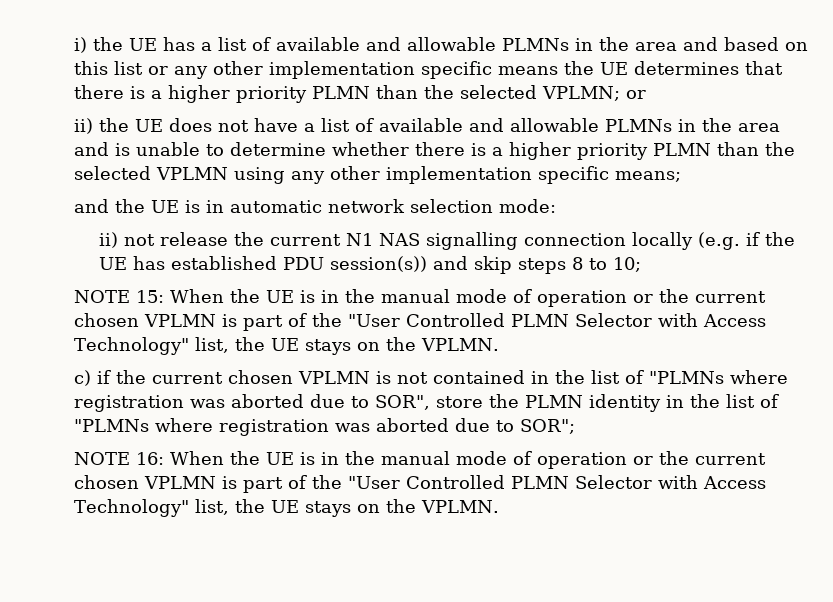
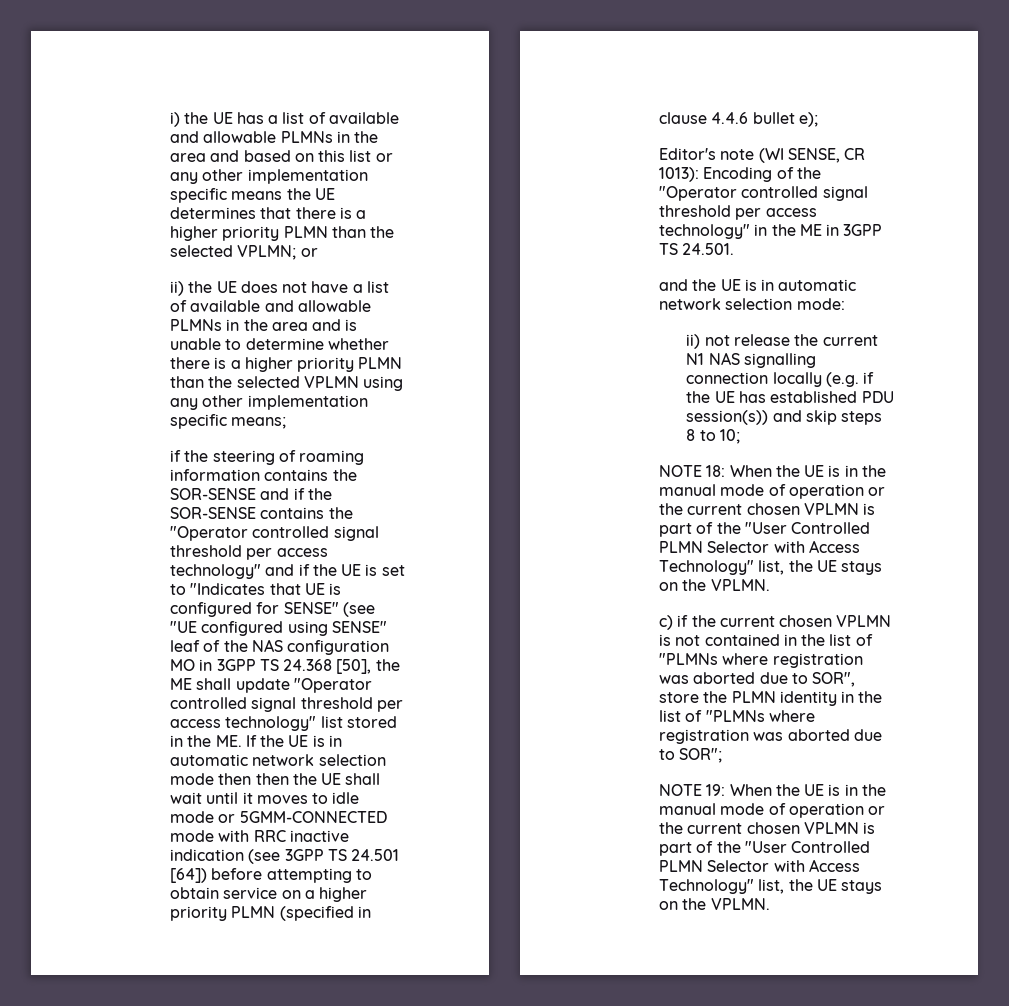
(682, 176) none -> [169,450,365,465] [169,469,357,481] [169,488,332,500] [169,507,353,519] [169,526,379,541] [169,545,328,560] [169,564,405,579] [169,583,342,595] [169,602,375,617] [169,621,387,636] [169,639,390,655] [169,659,400,674] [169,678,372,693] [169,697,403,712] [169,716,397,731] [169,735,343,747] [169,754,386,766] [169,773,381,785] [169,792,360,804] [169,811,387,823] [169,830,349,842] [169,849,400,864] [169,868,372,883] [169,887,368,902] [169,906,371,921] [658,112,818,127] [658,148,866,163] [658,167,821,182] [658,186,868,201] [658,205,817,220] [658,224,883,239] [658,243,735,255] // if the steering of roaming information contains the SOR-SENSE and if the SOR-SENSE contains the "Operator controlled signal threshold per access technology" and if the UE is set to "Indicates that UE is configured for SENSE" (see "UE configured using SENSE" leaf of the NAS configuration MO in 3GPP TS 24.368 [50], the ME shall update "Operator controlled signal threshold per access technology" list stored in the ME. If the UE is in automatic network selection mode then then the UE shall wait until it moves to idle mode or 5GMM-CONNECTED mode with RRC inactive indication (see 3GPP TS 24.501 [64]) before attempting to obtain service on a higher priority PLMN (specified in clause 4.4.6 bullet e); // Editor's note (WI SENSE, CR 1013): Encoding of the "Operator controlled signal threshold per access technology" in the ME in 3GPP TS 24.501.
[136,290,165,303] 15: -> [706,465,726,477] 18:
[136,452,165,465] 16: -> [706,784,726,796] 19:

